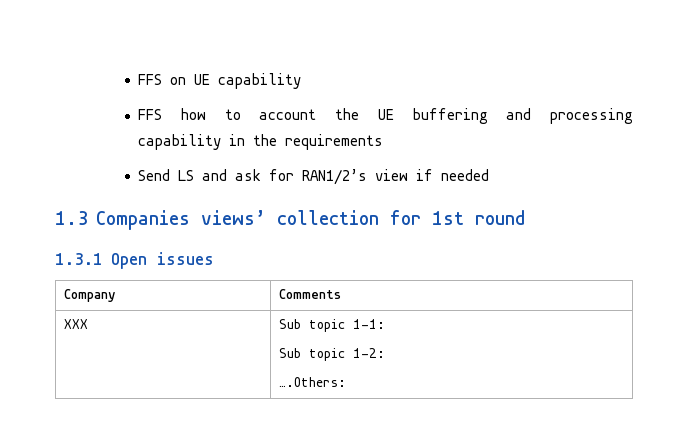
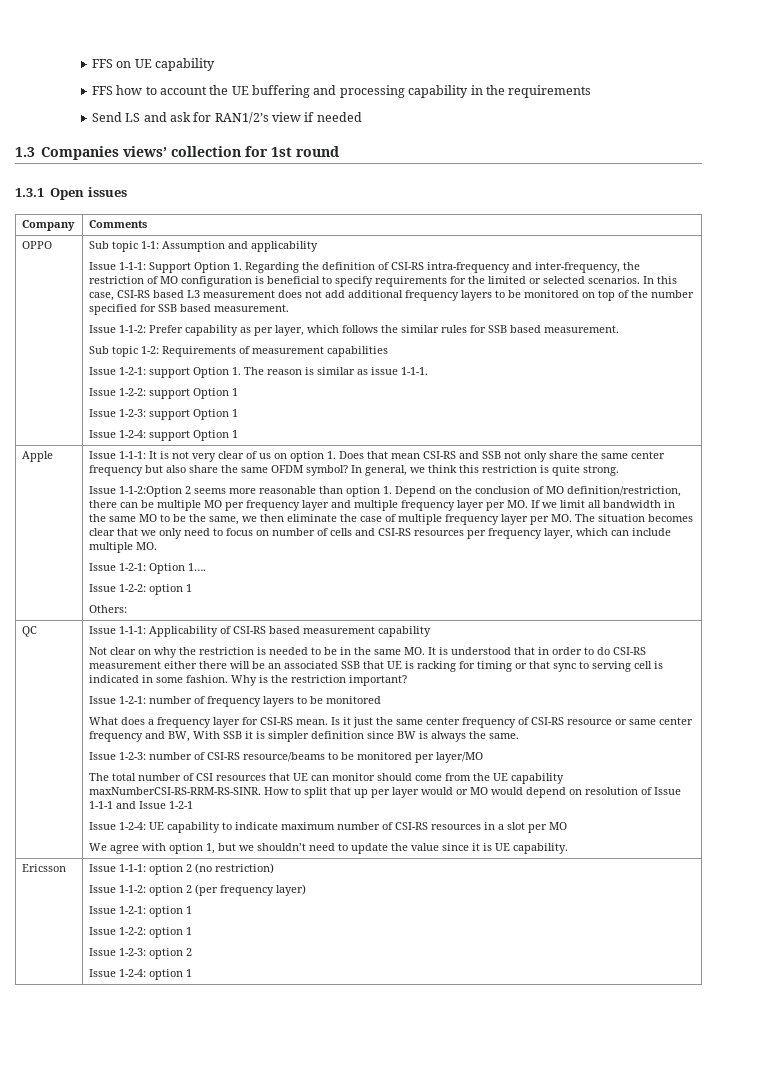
[63,319,88,329] XXX -> [22,241,53,249] OPPO
[278,348,385,361] [278,377,346,387] // Sub topic 1-2: // ….Others: -> [162,241,319,252] [89,262,641,273] [89,276,678,287] [89,290,695,301] [89,304,290,315] [89,325,620,336] [89,346,389,357] [89,367,429,378] [89,388,239,399] [89,409,239,420] [89,430,239,441] [22,451,54,462] [89,451,666,462] [89,465,620,476] [89,486,682,497] [89,500,676,511] [89,514,694,525] [89,528,672,539] [89,542,158,553] [89,563,207,574] [89,584,193,595] [89,605,128,613] [22,626,38,637] [89,626,432,637] [89,647,647,658] [89,661,664,672] [89,675,408,686] [89,696,382,707] [89,717,694,728] [89,731,520,742] [89,752,484,763] [89,773,565,784] [89,787,682,798] [89,801,194,809] [89,822,568,833] [89,843,569,854] [22,864,67,872] [89,863,275,875] [89,884,307,896] [89,906,193,917] [89,927,193,938] [89,948,193,959] [89,969,193,980] Assumption and applicability // Issue 1-1-1: Support Option 1. Regarding the definition of CSI-RS intra-frequency and inter-frequency, the restriction of MO configuration is beneficial to specify requirements for the limited or selected scenarios. In this case, CSI-RS based L3 measurement does not add additional frequency layers to be monitored on top of the number specified for SSB based measurement. // Issue 1-1-2: Prefer capability as per layer, which follows the similar rules for SSB based measurement. // Sub topic 1-2: Requirements of measurement capabilities // Issue 1-2-1: support Option 1. The reason is similar as issue 1-1-1. // Issue 1-2-2: support Option 1 // Issue 1-2-3: support Option 1 // Issue 1-2-4: support Option 1 // Apple | Issue 1-1-1: It is not very clear of us on option 1. Does that mean CSI-RS and SSB not only share the same center frequency but also share the same OFDM symbol? In general, we think this restriction is quite strong. // Issue 1-1-2:Option 2 seems more reasonable than option 1. Depend on the conclusion of MO definition/restriction, there can be multiple MO per frequency layer and multiple frequency layer per MO. If we limit all bandwidth in the same MO to be the same, we then eliminate the case of multiple frequency layer per MO. The situation becomes clear that we only need to focus on number of cells and CSI-RS resources per frequency layer, which can include multiple MO. // Issue 1-2-1: Option 1…. // Issue 1-2-2: option 1 // Others: // QC | Issue 1-1-1: Applicability of CSI-RS based measurement capability // Not clear on why the restriction is needed to be in the same MO. It is understood that in order to do CSI-RS measurement either there will be an associated SSB that UE is racking for timing or that sync to serving cell is indicated in some fashion. Why is the restriction important? // Issue 1-2-1: number of frequency layers to be monitored // What does a frequency layer for CSI-RS mean. Is it just the same center frequency of CSI-RS resource or same center frequency and BW, With SSB it is simpler definition since BW is always the same. // Issue 1-2-3: number of CSI-RS resource/beams to be monitored per layer/MO // The total number of CSI resources that UE can monitor should come from the UE capability maxNumberCSI-RS-RRM-RS-SINR. How to split that up per layer would or MO would depend on resolution of Issue 1-1-1 and Issue 1-2-1 // Issue 1-2-4: UE capability to indicate maximum number of CSI-RS resources in a slot per MO // We agree with option 1, but we shouldn’t need to update the value since it is UE capability. // Ericsson | Issue 1-1-1: option 2 (no restriction) // Issue 1-1-2: option 2 (per frequency layer) // Issue 1-2-1: option 1 // Issue 1-2-2: option 1 // Issue 1-2-3: option 2 // Issue 1-2-4: option 1

